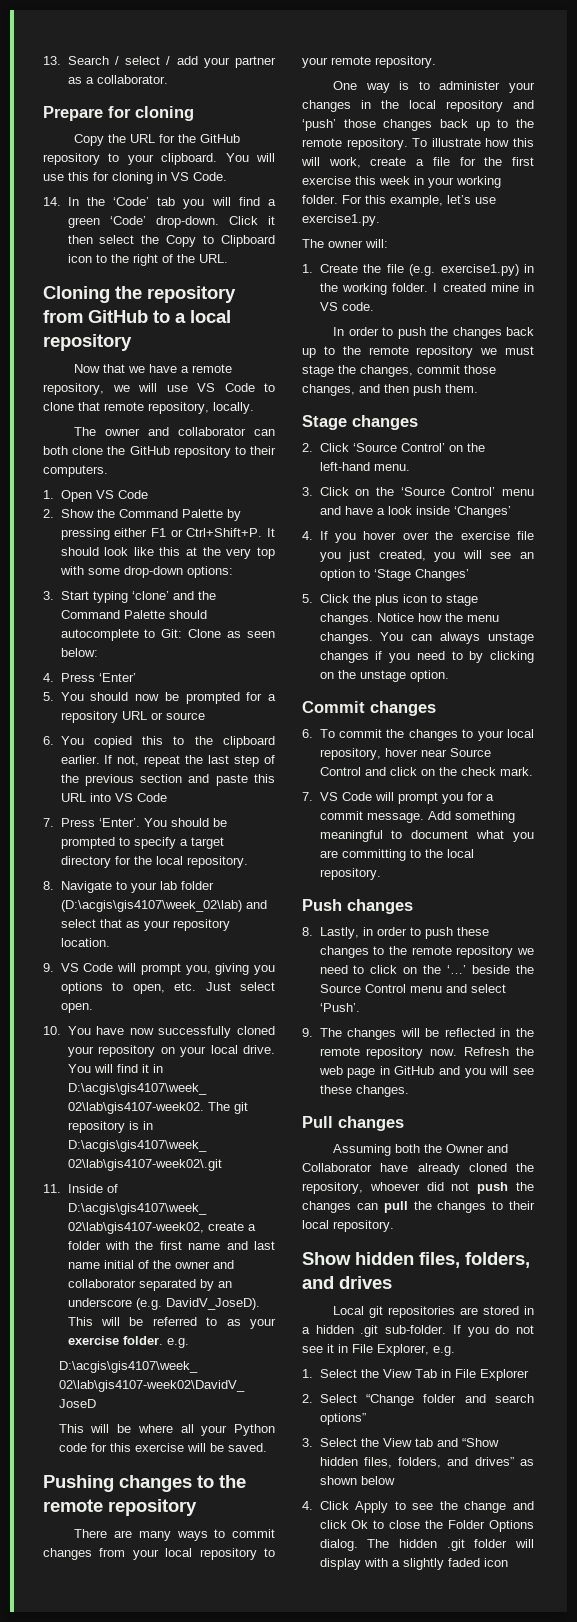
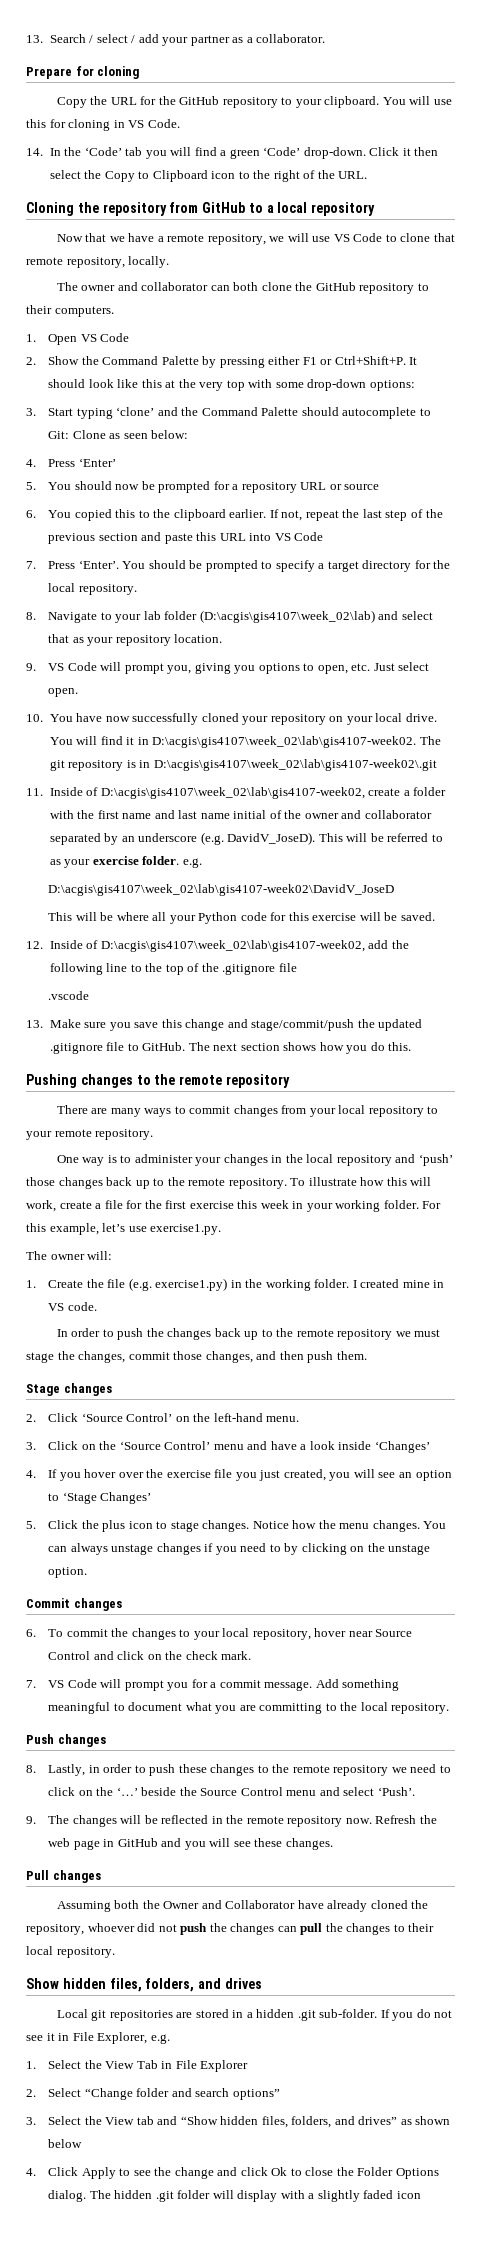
(267, 1447) none -> [26,940,409,952] [49,963,297,975] [48,991,90,1000] [26,1019,423,1031] [49,1042,412,1054] // 12. Inside of D:\acgis\gis4107\week_02\lab\gis4107-week02, add the following line to the top of the .gitignore file // .vscode // 13. Make sure you save this change and stage/commit/push the updated .gitignore file to GitHub. The next section shows how you do this.

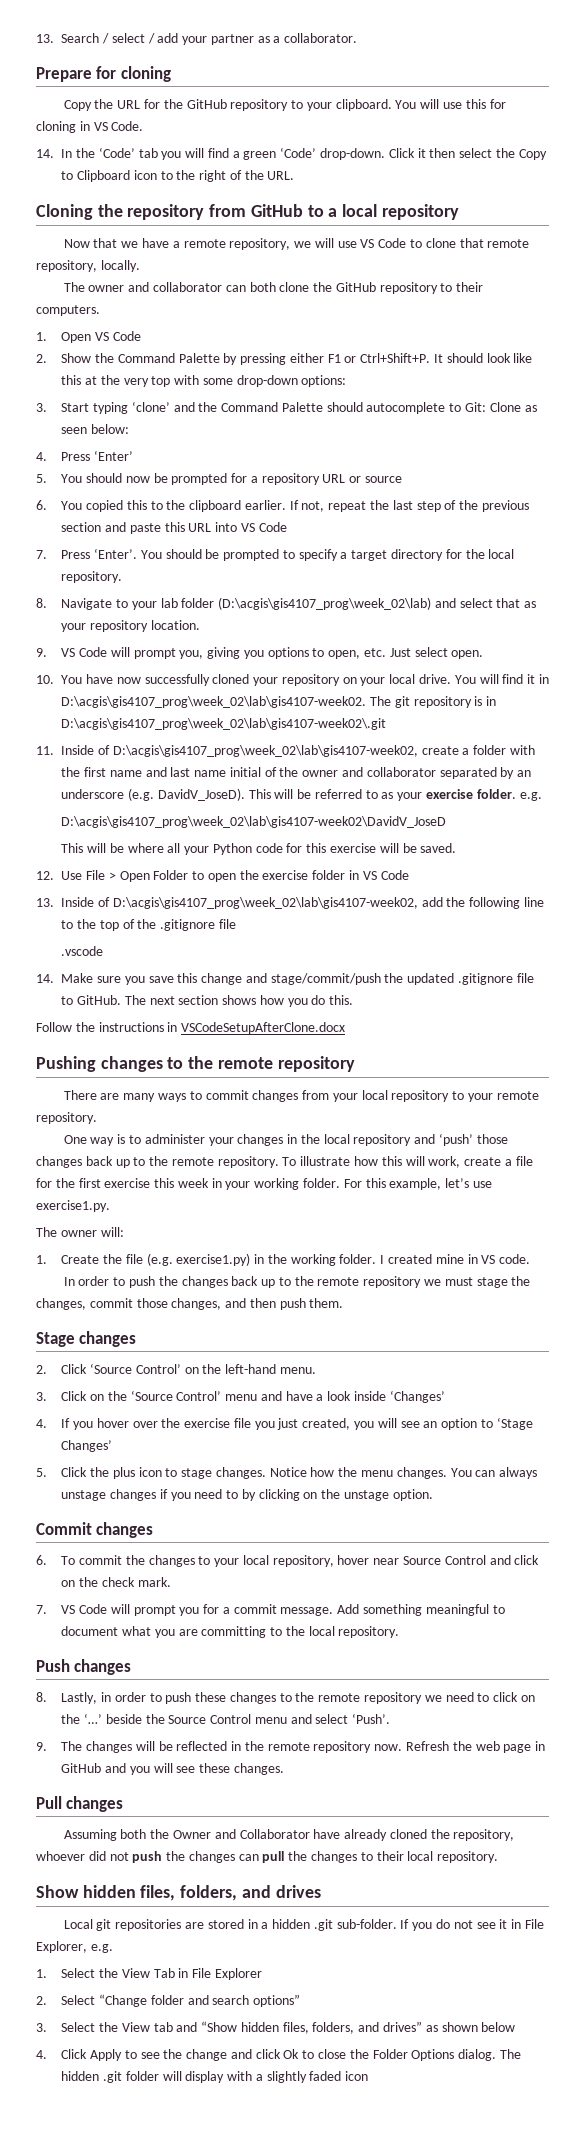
[199,610,375,623] (D:\acgis\gis4107\week_02\lab) -> [218,597,432,610] (D:\acgis\gis4107_prog\week_02\lab)
[152,736,417,748] D:\acgis\gis4107\week_02\lab\gis4107-week02. -> [61,696,367,708] D:\acgis\gis4107_prog\week_02\lab\gis4107-week02.
[153,759,437,771] D:\acgis\gis4107\week_02\lab\gis4107-week02\.git -> [61,718,387,730] D:\acgis\gis4107_prog\week_02\lab\gis4107-week02\.git
[100,787,365,799] D:\acgis\gis4107\week_02\lab\gis4107-week02, -> [112,745,418,757] D:\acgis\gis4107_prog\week_02\lab\gis4107-week02,
[48,884,395,896] D:\acgis\gis4107\week_02\lab\gis4107-week02\DavidV_JoseD -> [61,816,447,828] D:\acgis\gis4107_prog\week_02\lab\gis4107-week02\DavidV_JoseD
[49,940,365,952] Inside of D:\acgis\gis4107\week_02\lab\gis4107-week02, -> [61,870,409,882] [36,897,418,909] Use File > Open Folder to open the exercise folder in VS Code // 13. Inside of D:\acgis\gis4107_prog\week_02\lab\gis4107-week02,
[26,1020,43,1028] 13. -> [36,974,54,983] 14.
(412, 1046) none -> [36,1022,346,1034] // Follow the instructions in VSCodeSetupAfterClone.docx

